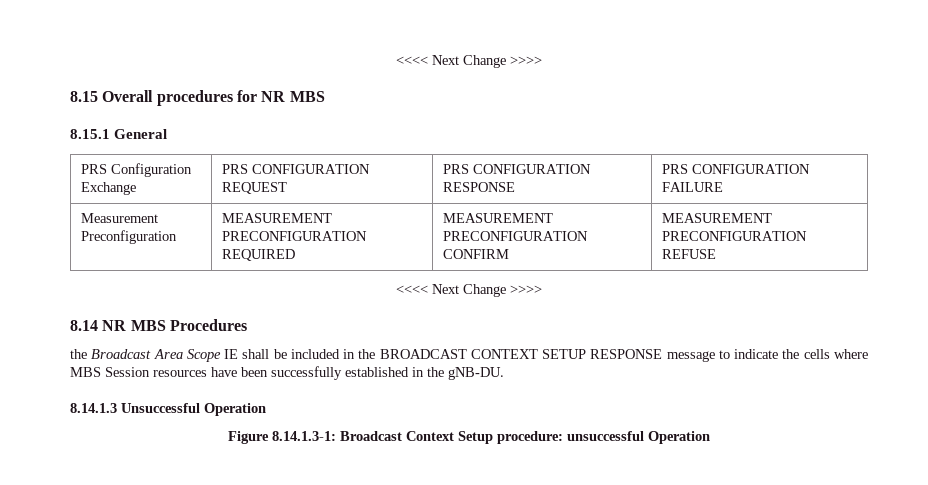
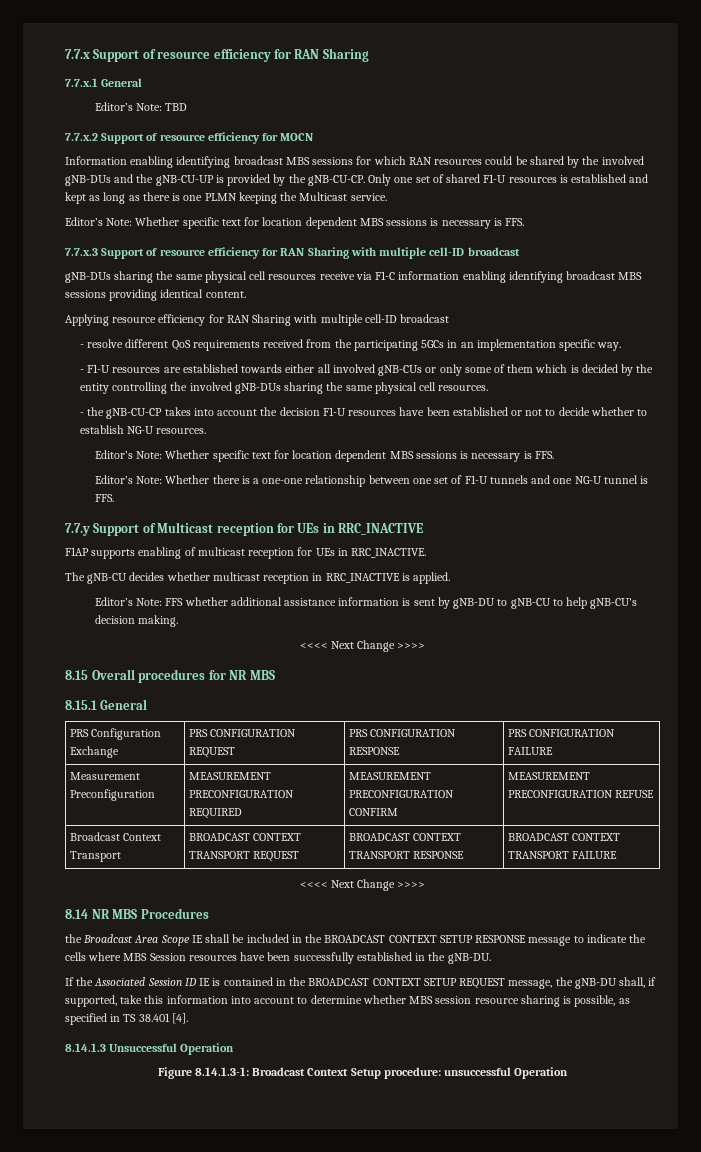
(396, 60) none -> [65,48,369,62] [65,78,143,87] [94,102,188,111] [65,132,314,144] [65,156,644,168] [65,174,649,186] [65,192,387,204] [65,217,525,229] [65,247,520,259] [65,271,643,283] [65,289,246,301] [65,314,450,326] [79,339,622,351] [79,364,654,376] [79,382,489,394] [79,407,648,419] [79,425,207,434] [94,450,554,462] [94,475,649,487] [94,494,114,502] [65,522,423,536] [65,547,427,559] [65,572,451,584] [94,597,638,609] [94,615,179,627] 7.7.x Support of resource efficiency for RAN Sharing // 7.7.x.1 General // Editor’s Note: TBD // 7.7.x.2 Support of resource efficiency for MOCN // Information enabling identifying broadcast MBS sessions for which RAN resources could be shared by the involved gNB-DUs and the gNB-CU-UP is provided by the gNB-CU-CP. Only one set of shared F1-U resources is established and kept as long as there is one PLMN keeping the Multicast service. // Editor’s Note: Whether specific text for location dependent MBS sessions is necessary is FFS. // 7.7.x.3 Support of resource efficiency for RAN Sharing with multiple cell-ID broadcast // gNB-DUs sharing the same physical cell resources receive via F1-C information enabling identifying broadcast MBS sessions providing identical content. // Applying resource efficiency for RAN Sharing with multiple cell-ID broadcast // - resolve different QoS requirements received from the participating 5GCs in an implementation specific way. // - F1-U resources are established towards either all involved gNB-CUs or only some of them which is decided by the entity controlling the involved gNB-DUs sharing the same physical cell resources. // - the gNB-CU-CP takes into account the decision F1-U resources have been established or not to decide whether to establish NG-U resources. // Editor’s Note: Whether specific text for location dependent MBS sessions is necessary is FFS. // Editor’s Note: Whether there is a one-one relationship between one set of F1-U tunnels and one NG-U tunnel is FFS. // 7.7.y Support of Multicast reception for UEs in RRC_INACTIVE // F1AP supports enabling of multicast reception for UEs in RRC_INACTIVE. // The gNB-CU decides whether multicast reception in RRC_INACTIVE is applied. // Editor’s Note: FFS whether additional assistance information is sent by gNB-DU to gNB-CU to help gNB-CU's decision making. //
(717, 254) none -> [70,832,162,841] [70,851,122,862] [189,833,302,841] [189,851,300,862] [349,833,462,841] [349,851,465,859] [508,833,621,841] [508,851,618,859] // Broadcast Context Transport | BROADCAST CONTEXT TRANSPORT REQUEST | BROADCAST CONTEXT TRANSPORT RESPONSE | BROADCAST CONTEXT TRANSPORT FAILURE
(504, 373) none -> [65,977,657,989] [65,995,630,1007] [65,1013,188,1025] // If the Associated Session ID IE is contained in the BROADCAST CONTEXT SETUP REQUEST message, the gNB-DU shall, if supported, take this information into account to determine whether MBS session resource sharing is possible, as specified in TS 38.401 [4].

